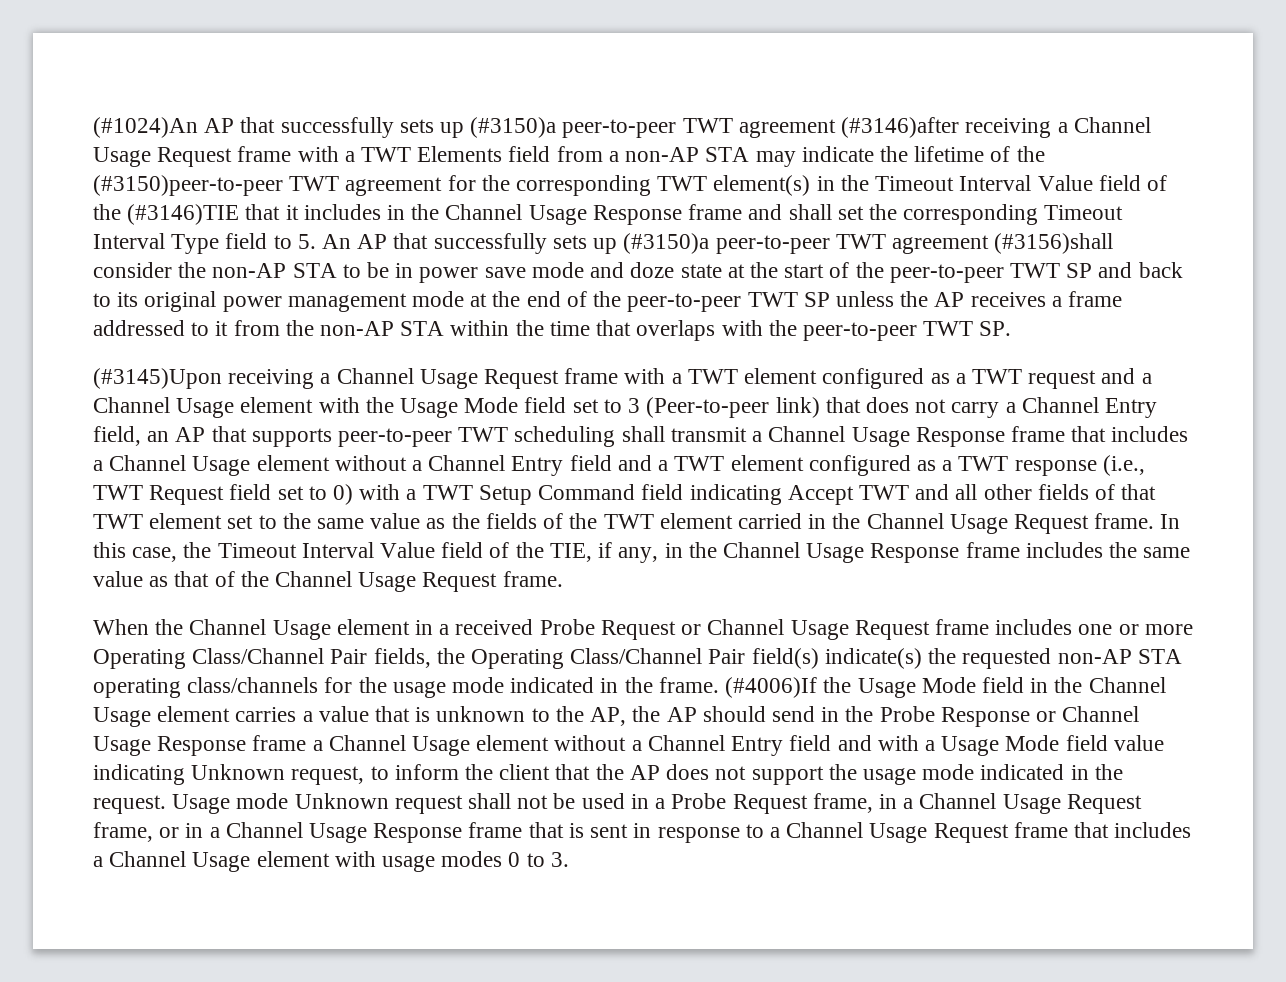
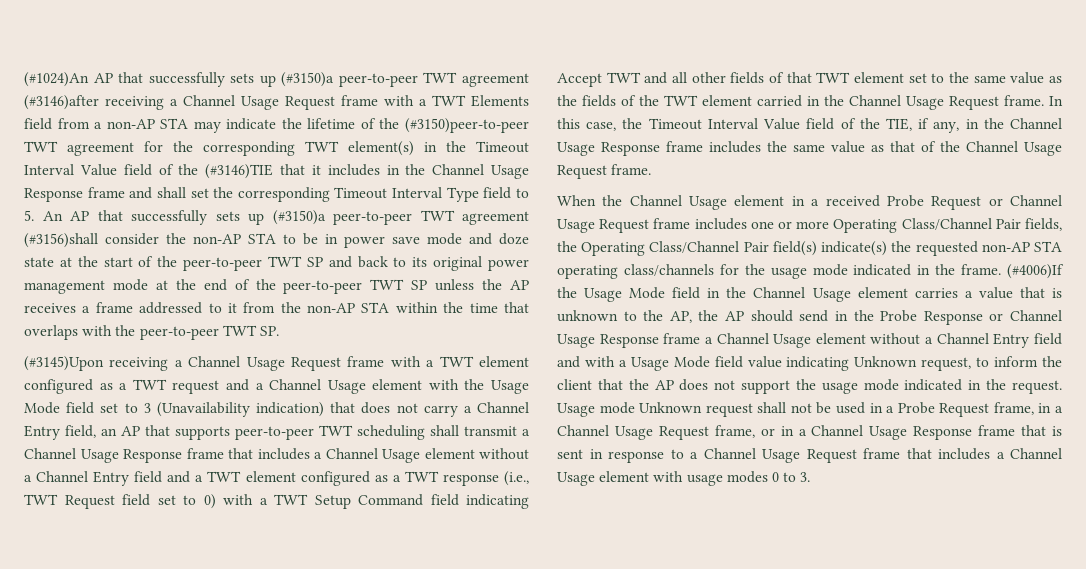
[646,397,820,418] (Peer-to-peer link) -> [156,402,324,417] (Unavailability indication)

